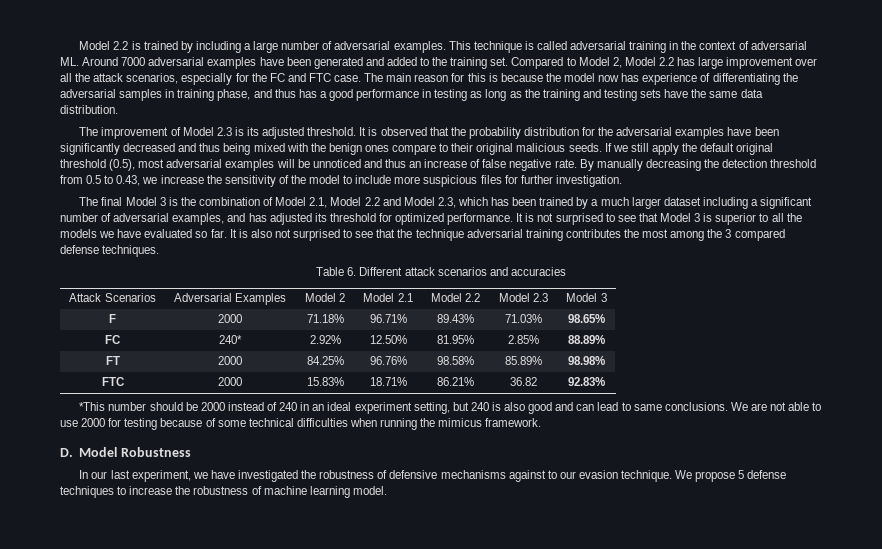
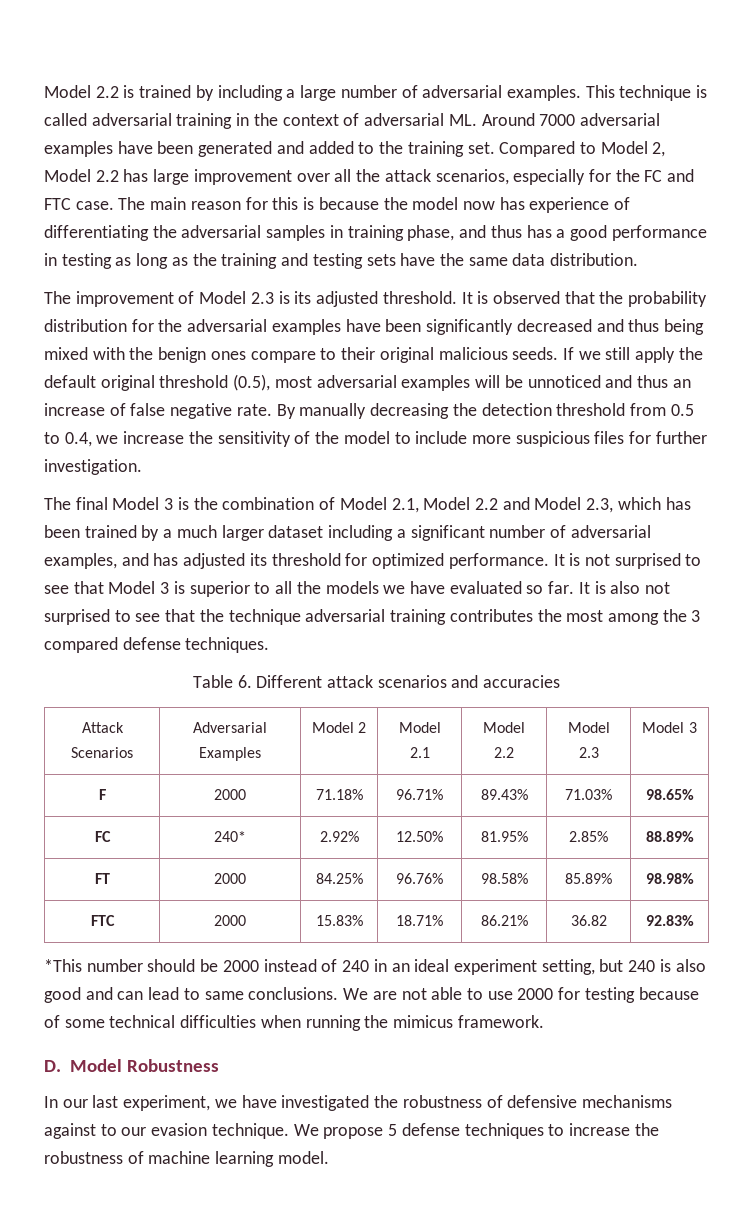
[116,175,141,186] 0.43, -> [64,432,92,447] 0.4,

